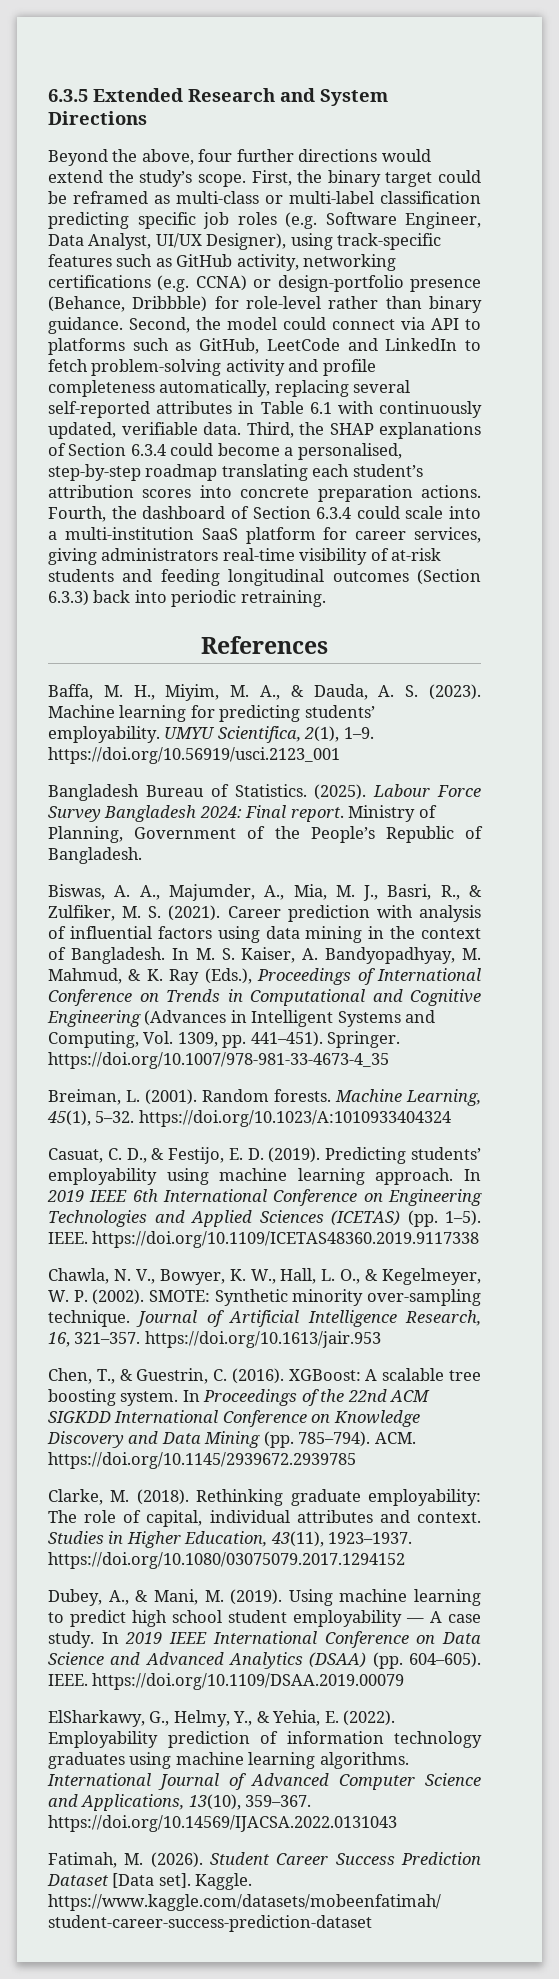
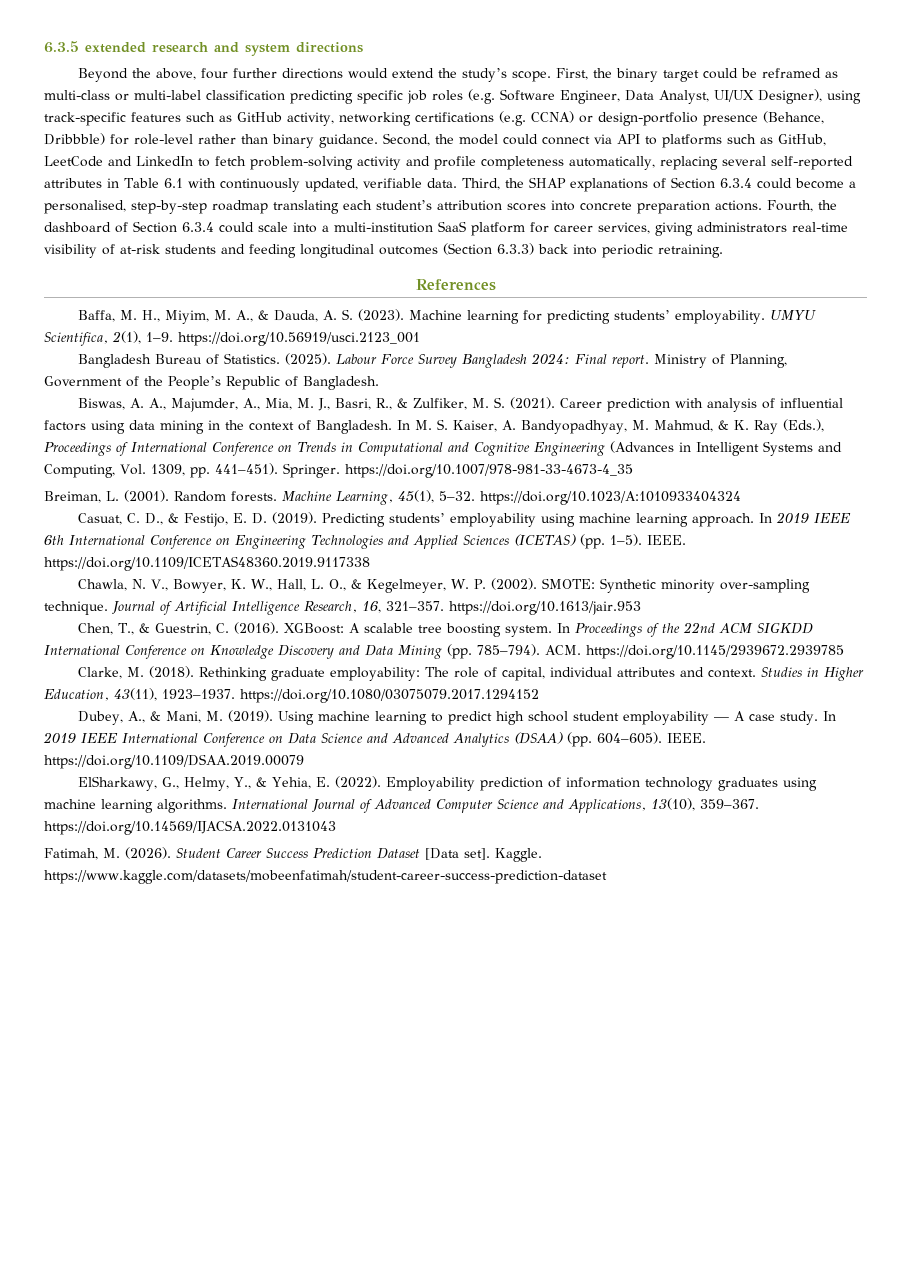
[93,88,388,106] [48,111,147,125] Extended Research and System Directions -> [85,42,363,56] extended research and system directions

